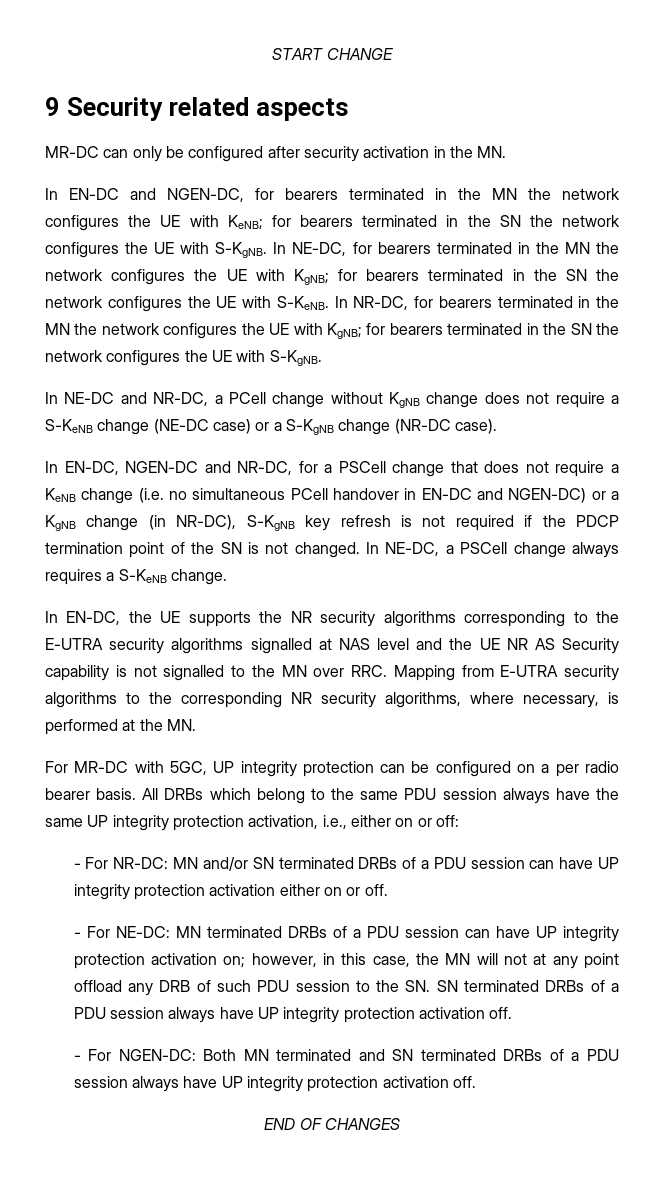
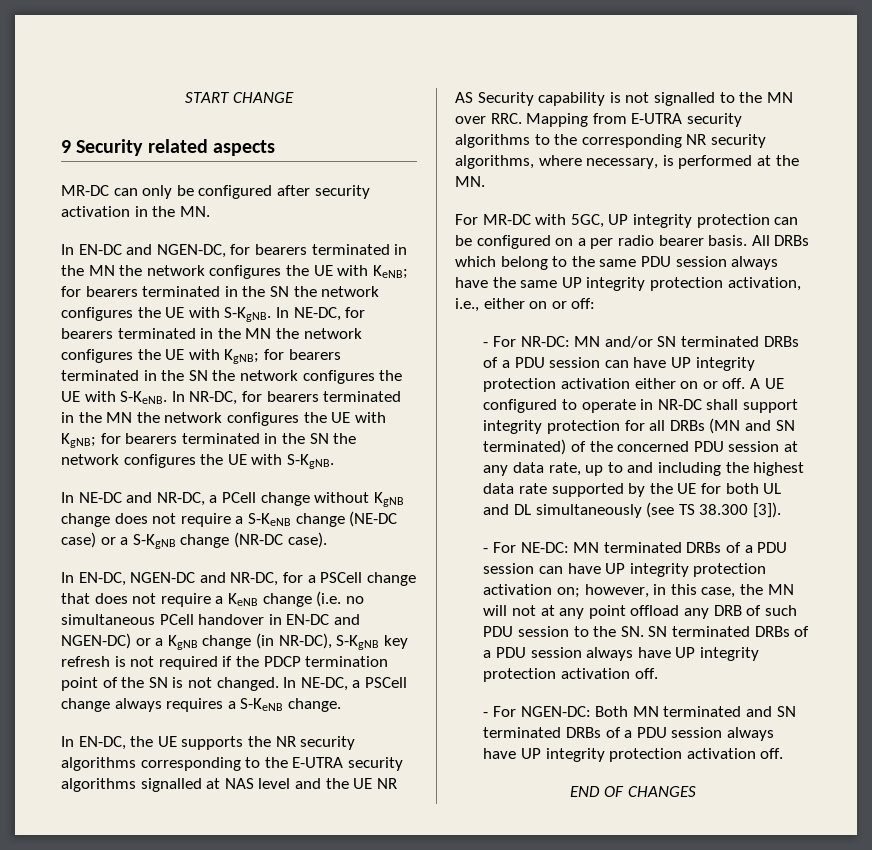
(388, 890) none -> [750,378,784,389] [483,399,799,413] [483,418,795,434] [483,439,799,455] [483,462,805,476] [483,483,782,497] [483,502,782,518] A UE configured to operate in NR-DC shall support integrity protection for all DRBs (MN and SN terminated) of the concerned PDU session at any data rate, up to and including the highest data rate supported by the UE for both UL and DL simultaneously (see TS 38.300 [3]).

